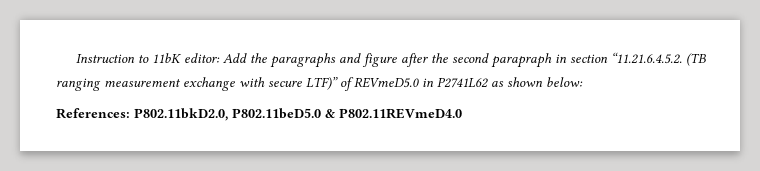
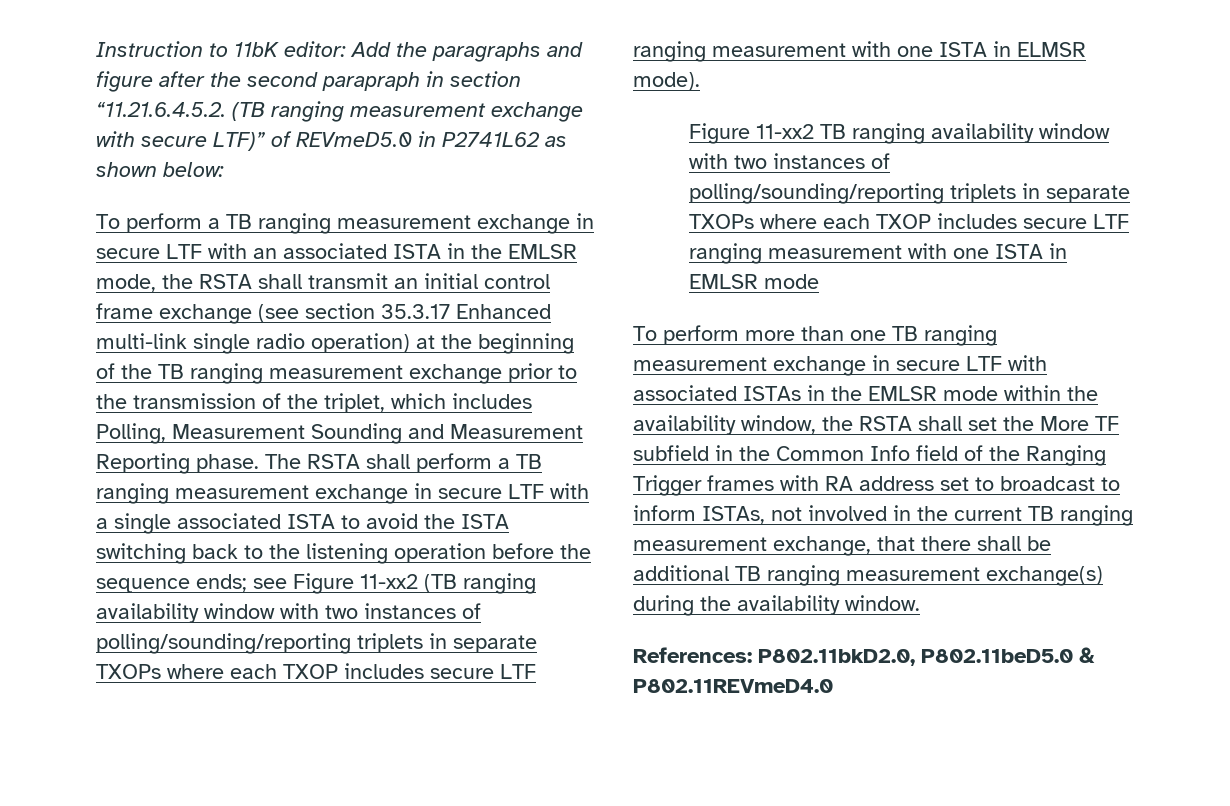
(583, 82) none -> [96,213,594,234] [96,243,577,259] [96,273,550,292] [96,303,551,324] [96,333,574,354] [96,363,577,384] [96,393,532,413] [96,423,583,444] [96,453,542,474] [96,483,589,504] [96,513,509,534] [96,543,591,564] [96,573,536,594] [96,603,481,623] [96,633,537,654] [96,663,536,679] [633,41,1086,62] [633,72,700,91] [689,123,1111,144] [689,153,891,169] [689,183,1131,204] [689,213,1130,229] [689,243,1068,264] [689,274,820,289] [633,325,997,346] [633,355,1047,376] [633,385,1098,401] [633,415,1119,435] [633,445,1106,466] [633,475,1120,496] [633,505,1133,526] [633,536,1051,556] [633,565,1103,586] [633,595,920,616] // To perform a TB ranging measurement exchange in secure LTF with an associated ISTA in the EMLSR mode, the RSTA shall transmit an initial control frame exchange (see section 35.3.17 Enhanced multi-link single radio operation) at the beginning of the TB ranging measurement exchange prior to the transmission of the triplet, which includes Polling, Measurement Sounding and Measurement Reporting phase. The RSTA shall perform a TB ranging measurement exchange in secure LTF with a single associated ISTA to avoid the ISTA switching back to the listening operation before the sequence ends; see Figure 11-xx2 (TB ranging availability window with two instances of polling/sounding/reporting triplets in separate TXOPs where each TXOP includes secure LTF ranging measurement with one ISTA in ELMSR mode). // Figure 11-xx2 TB ranging availability window with two instances of polling/sounding/reporting triplets in separate TXOPs where each TXOP includes secure LTF ranging measurement with one ISTA in EMLSR mode // To perform more than one TB ranging measurement exchange in secure LTF with associated ISTAs in the EMLSR mode within the availability window, the RSTA shall set the More TF subfield in the Common Info field of the Ranging Trigger frames with RA address set to broadcast to inform ISTAs, not involved in the current TB ranging measurement exchange, that there shall be additional TB ranging measurement exchange(s) during the availability window.

